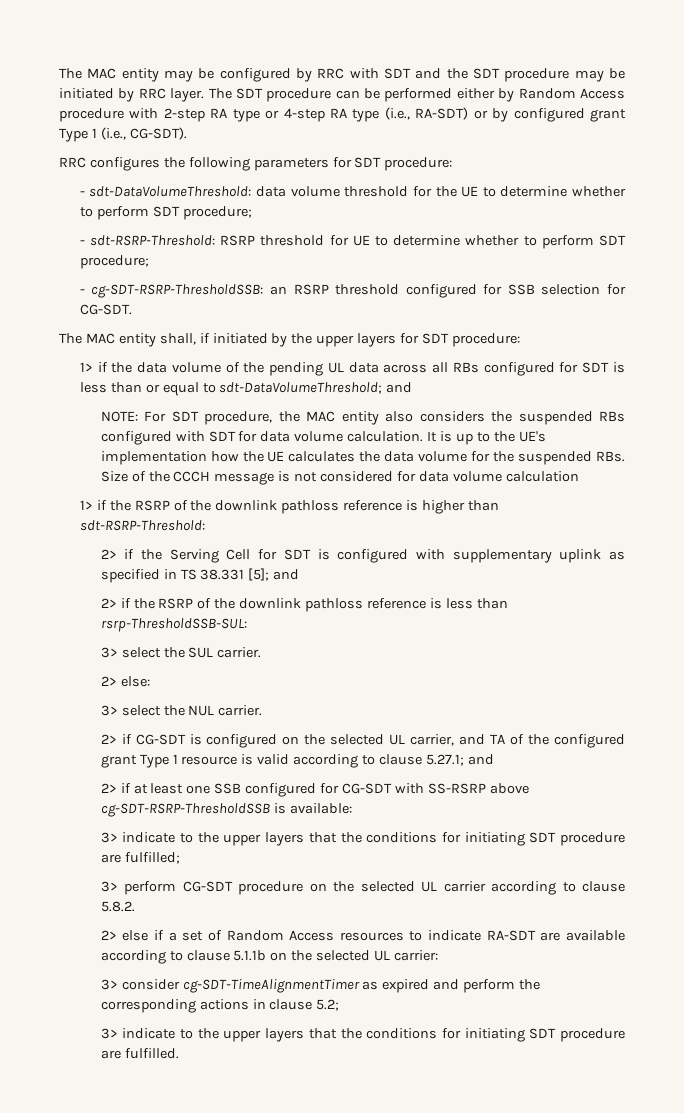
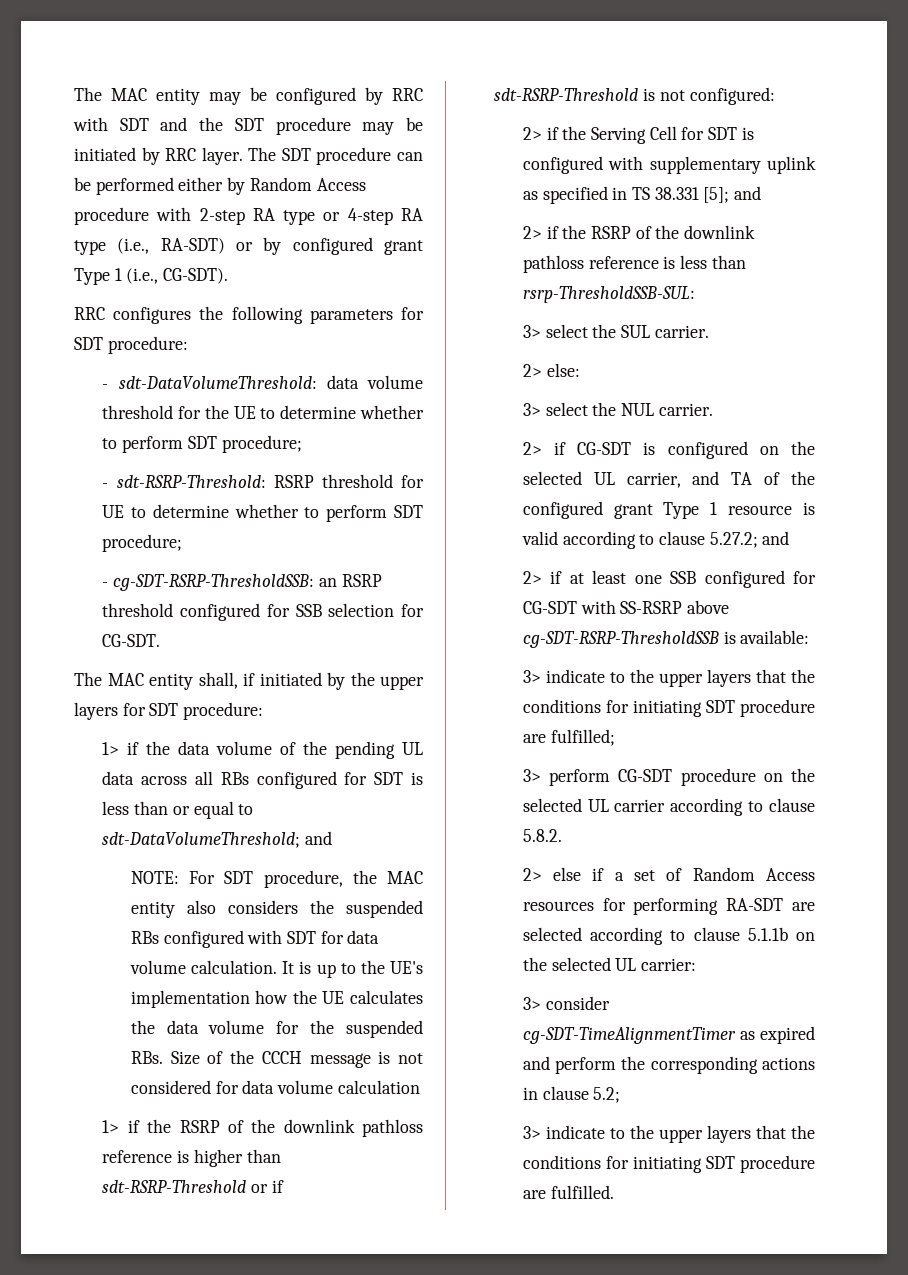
[79,520,205,531] sdt-RSRP-Threshold: -> [102,1180,284,1193] [494,87,775,105] sdt-RSRP-Threshold or if sdt-RSRP-Threshold is not configured:
[425,754,464,766] 5.27.1; -> [709,532,758,548] 5.27.2;
[409,930,482,941] to indicate -> [602,898,719,915] for performing
[566,930,625,941] available -> [522,927,582,941] selected

